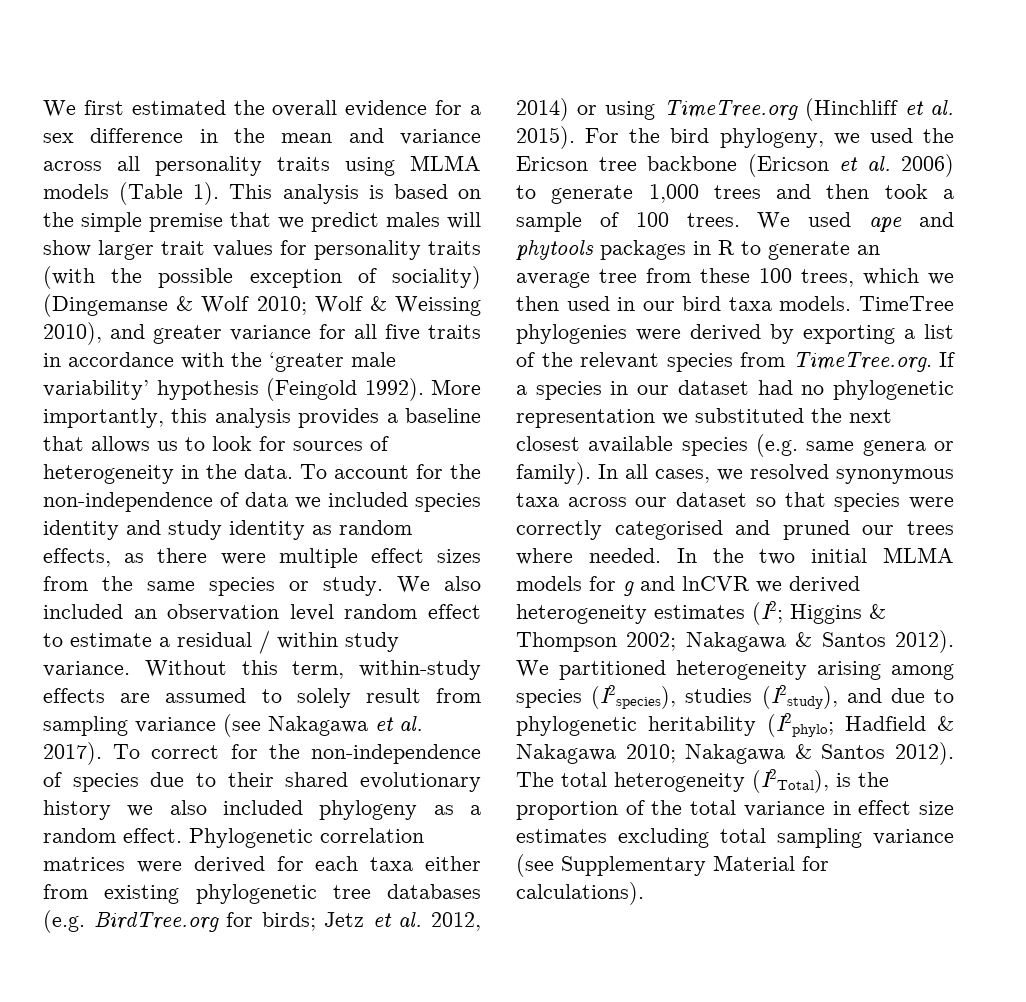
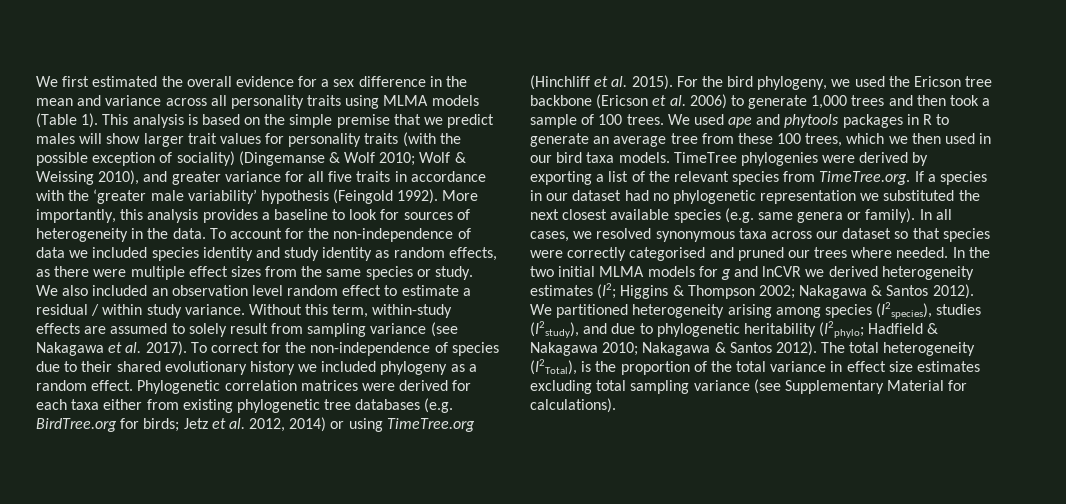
[43,436,178,453] that allows us -> (328, 214) none
[169,800,207,815] also -> (318, 368) none

